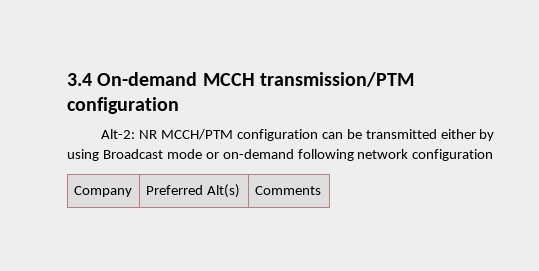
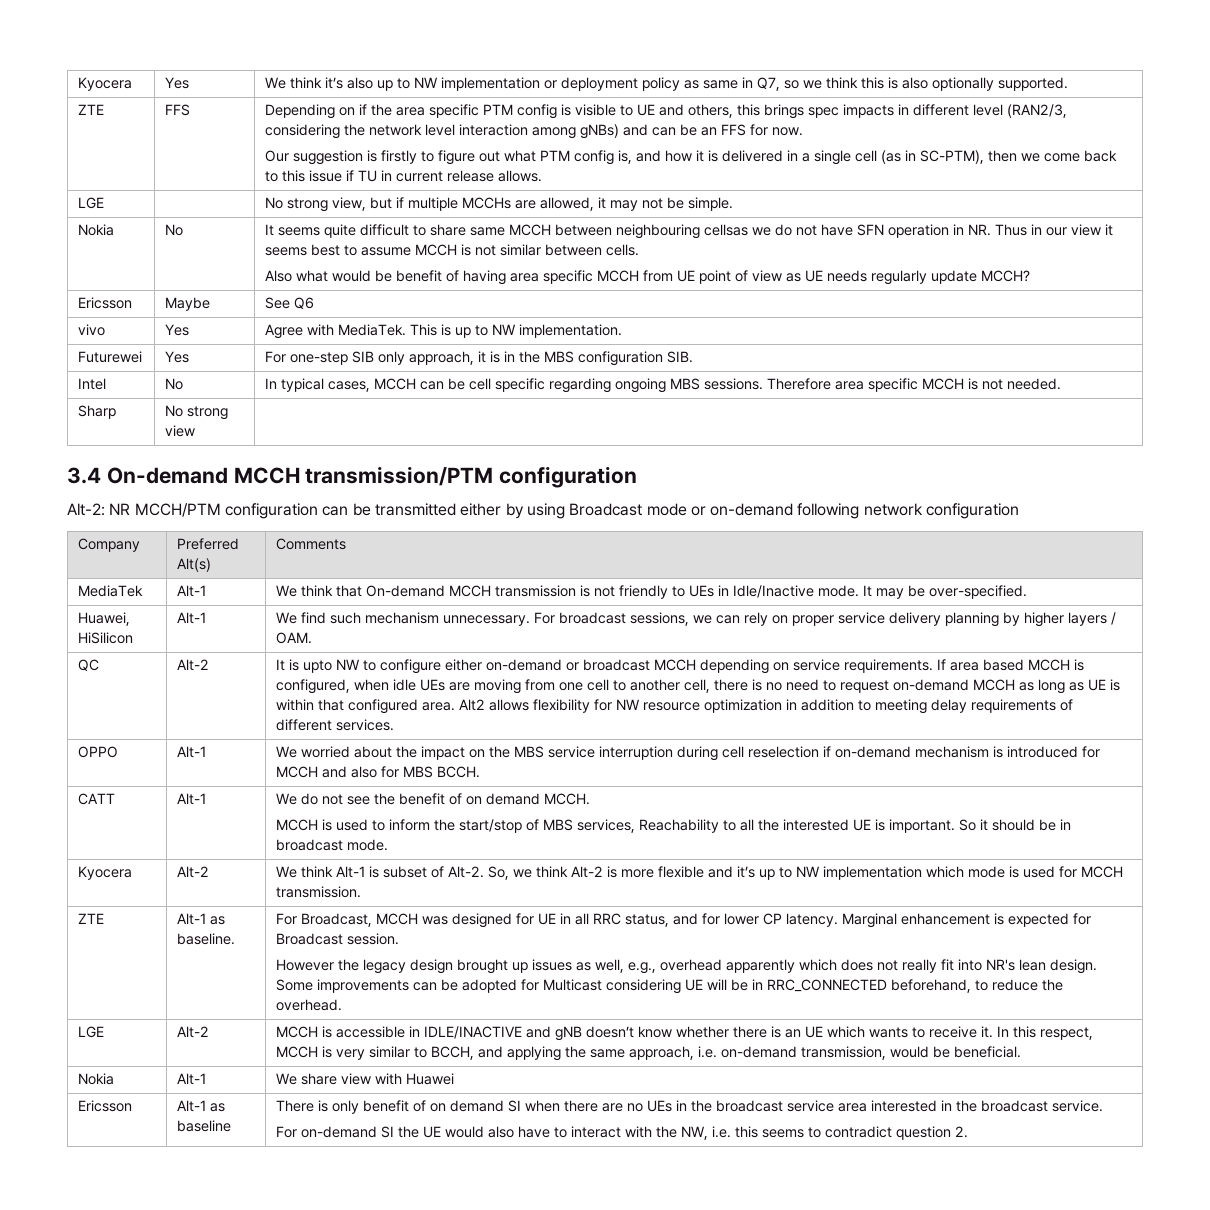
(67, 79) none -> [78,77,133,91] [165,77,190,89] [265,77,1069,91] [78,104,105,115] [165,104,191,116] [265,104,1068,119] [265,124,804,139] [265,150,1118,165] [265,170,543,182] [78,197,105,209] [265,197,734,212] [78,224,115,236] [165,224,184,236] [265,224,1114,239] [265,244,640,256] [265,270,1031,285] [78,297,133,309] [165,297,211,311] [265,297,315,309] [78,324,106,336] [165,324,190,336] [265,324,623,339] [78,351,143,363] [165,351,190,363] [265,351,694,366] [78,378,107,390] [165,378,184,390] [265,378,1062,393] [78,405,117,419] [165,405,229,420] [165,425,196,437] Kyocera | Yes | We think it’s also up to NW implementation or deployment policy as same in Q7, so we think this is also optionally supported. // ZTE | FFS | Depending on if the area specific PTM config is visible to UE and others, this brings spec impacts in different level (RAN2/3, considering the network level interaction among gNBs) and can be an FFS for now. // Our suggestion is firstly to figure out what PTM config is, and how it is delivered in a single cell (as in SC-PTM), then we come back to this issue if TU in current release allows. // LGE | | No strong view, but if multiple MCCHs are allowed, it may not be simple. // Nokia | No | It seems quite difficult to share same MCCH between neighbouring cellsas we do not have SFN operation in NR. Thus in our view it seems best to assume MCCH is not similar between cells. // Also what would be benefit of having area specific MCCH from UE point of view as UE needs regularly update MCCH? // Ericsson | Maybe | See Q6 // vivo | Yes | Agree with MediaTek. This is up to NW implementation. // Futurewei | Yes | For one-step SIB only approach, it is in the MBS configuration SIB. // Intel | No | In typical cases, MCCH can be cell specific regarding ongoing MBS sessions. Therefore area specific MCCH is not needed. // Sharp | No strong view | //
(321, 190) none -> [78,585,144,597] [177,585,207,597] [276,585,1028,599] [78,612,131,626] [78,632,134,644] [177,612,207,624] [276,612,1117,627] [276,632,313,644] [78,659,100,671] [177,659,210,671] [276,659,1085,674] [276,679,1121,694] [276,699,1074,714] [276,719,395,731] [78,746,119,758] [177,746,207,758] [276,746,1101,761] [276,766,481,778] [78,793,116,805] [177,793,207,805] [276,793,591,805] [276,819,1072,833] [276,839,389,851] [78,866,133,880] [177,866,210,878] [276,866,1124,880] [276,886,362,898] [78,913,105,924] [177,913,226,925] [177,933,236,945] [276,913,1092,928] [276,933,400,945] [276,959,1098,974] [276,979,1064,994] [276,999,343,1011] [78,1026,105,1038] [177,1026,210,1038] [276,1026,1094,1041] [276,1046,1022,1061] [78,1073,115,1085] [177,1073,207,1085] [276,1073,455,1085] [78,1100,133,1112] [177,1100,226,1112] [177,1120,232,1132] [276,1100,1104,1114] [276,1126,969,1140] // MediaTek | Alt-1 | We think that On-demand MCCH transmission is not friendly to UEs in Idle/Inactive mode. It may be over-specified. // Huawei, HiSilicon | Alt-1 | We find such mechanism unnecessary. For broadcast sessions, we can rely on proper service delivery planning by higher layers / OAM. // QC | Alt-2 | It is upto NW to configure either on-demand or broadcast MCCH depending on service requirements. If area based MCCH is configured, when idle UEs are moving from one cell to another cell, there is no need to request on-demand MCCH as long as UE is within that configured area. Alt2 allows flexibility for NW resource optimization in addition to meeting delay requirements of different services. // OPPO | Alt-1 | We worried about the impact on the MBS service interruption during cell reselection if on-demand mechanism is introduced for MCCH and also for MBS BCCH. // CATT | Alt-1 | We do not see the benefit of on demand MCCH. // MCCH is used to inform the start/stop of MBS services, Reachability to all the interested UE is important. So it should be in broadcast mode. // Kyocera | Alt-2 | We think Alt-1 is subset of Alt-2. So, we think Alt-2 is more flexible and it’s up to NW implementation which mode is used for MCCH transmission. // ZTE | Alt-1 as baseline. | For Broadcast, MCCH was designed for UE in all RRC status, and for lower CP latency. Marginal enhancement is expected for Broadcast session. // However the legacy design brought up issues as well, e.g., overhead apparently which does not really fit into NR's lean design. Some improvements can be adopted for Multicast considering UE will be in RRC_CONNECTED beforehand, to reduce the overhead. // LGE | Alt-2 | MCCH is accessible in IDLE/INACTIVE and gNB doesn’t know whether there is an UE which wants to receive it. In this respect, MCCH is very similar to BCCH, and applying the same approach, i.e. on-demand transmission, would be beneficial. // Nokia | Alt-1 | We share view with Huawei // Ericsson | Alt-1 as baseline | There is only benefit of on demand SI when there are no UEs in the broadcast service area interested in the broadcast service. // For on-demand SI the UE would also have to interact with the NW, i.e. this seems to contradict question 2.

